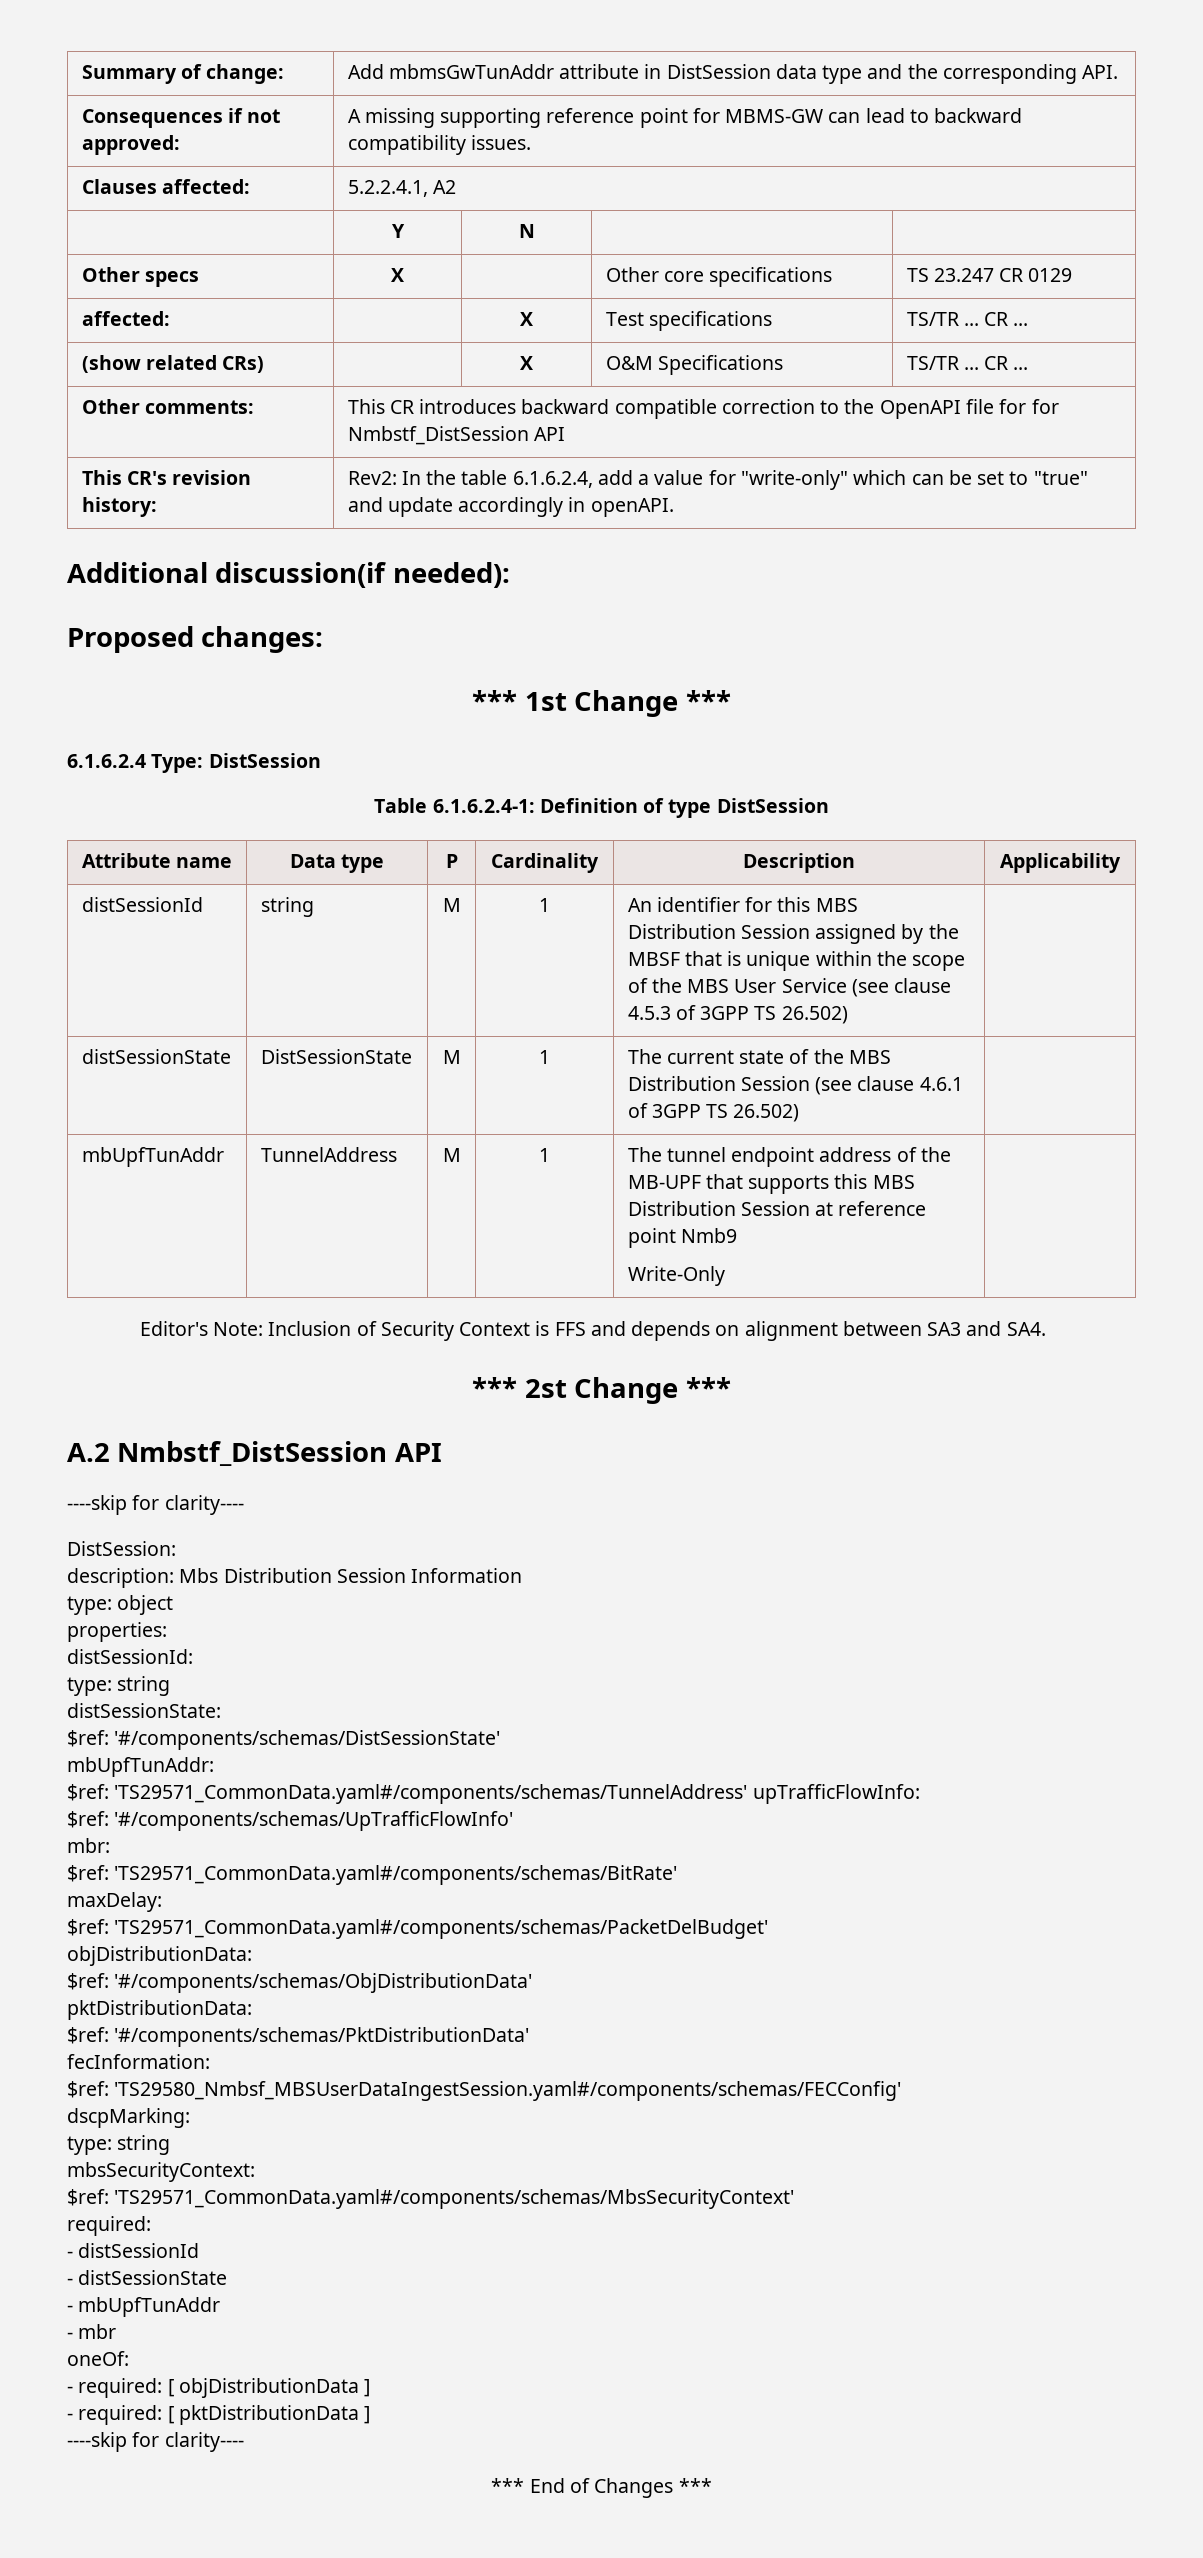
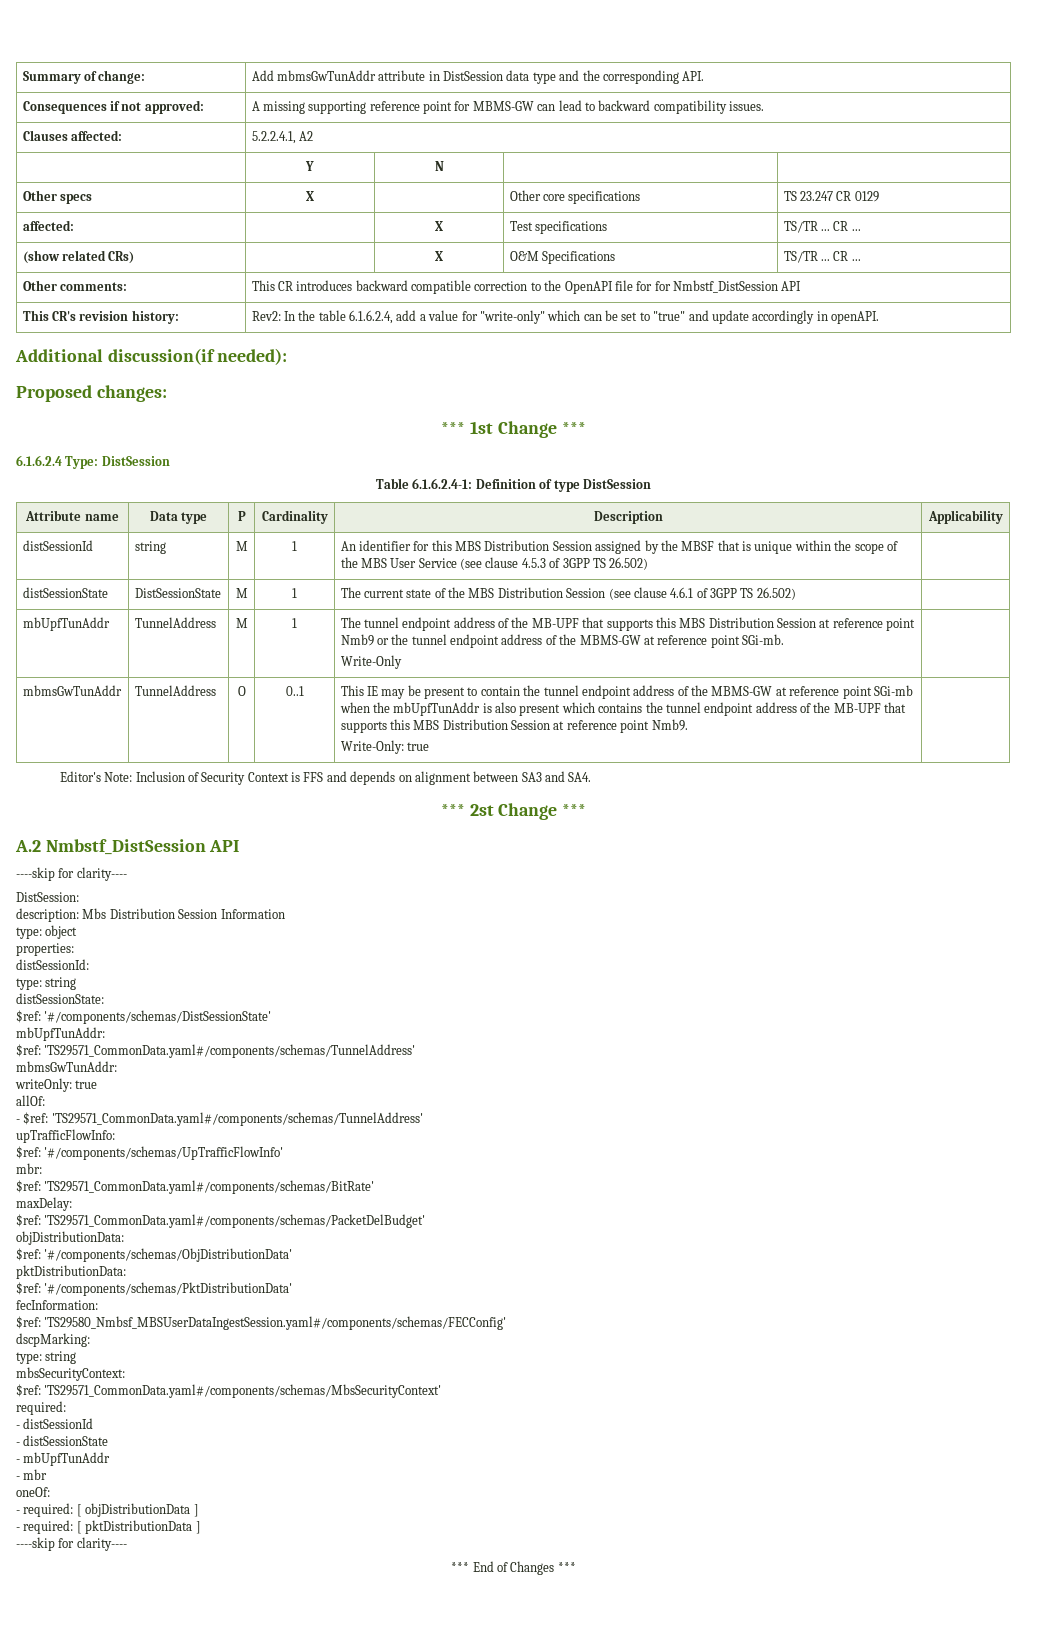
[627,1266,725,1286] // Write-Only -> [376,634,785,648] [340,655,402,669] [22,685,122,696] [134,685,216,696] [237,686,246,696] [285,686,304,696] [340,685,913,699] [339,702,907,716] [340,719,688,733] [340,740,429,754] or the tunnel endpoint address of the MBMS-GW at reference point SGi-mb. // Write-Only | // mbmsGwTunAddr | TunnelAddress | O | 0..1 | This IE may be present to contain the tunnel endpoint address of the MBMS-GW at reference point SGi-mb when the mbUpfTunAddr is also present which contains the tunnel endpoint address of the MB-UPF that supports this MBS Distribution Session at reference point Nmb9. // Write-Only: true
(748, 1794) none -> [16,1061,117,1072] [15,1078,98,1092] [16,1095,45,1106] [16,1112,423,1126] // mbmsGwTunAddr: // writeOnly: true // allOf: // - $ref: 'TS29571_CommonData.yaml#/components/schemas/TunnelAddress' //

